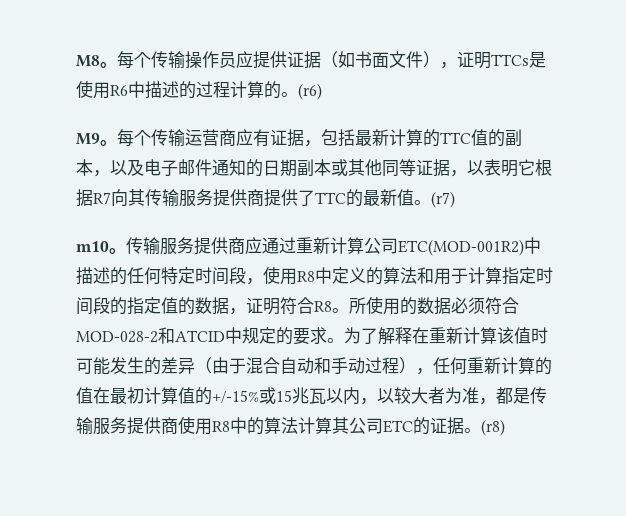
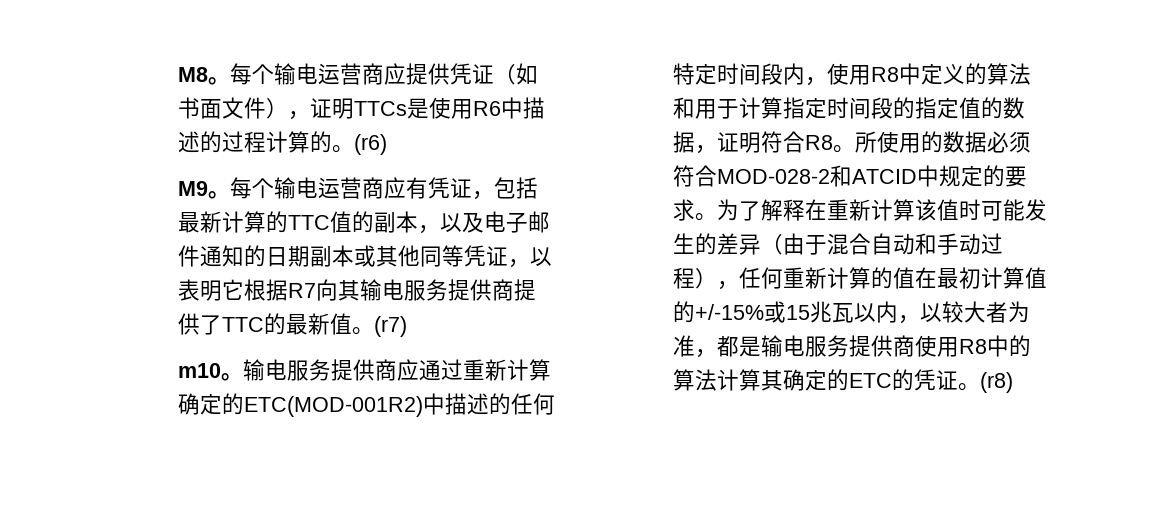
[151,51,322,69] 传输操作员应提供证据 -> [273,63,494,85] 输电运营商应提供凭证
[151,129,186,147] 传输 -> [273,177,318,199] 输电
[270,129,305,147] 证据 -> [427,177,472,199] 凭证
[416,159,451,177] 证据 -> [463,245,508,267] 凭证
[145,189,180,207] 传输 -> [359,279,404,301] 输电
[126,237,161,255] 传输 -> [242,359,287,381] 输电
[364,237,399,254] 公司 -> [177,393,244,415] 确定的
(247, 275) none -> [782,63,805,85] 内
[530,387,548,404] [76,417,94,435] 传输 -> [760,335,805,357] 输电
[349,417,465,435] 公司ETC的证据 -> [782,369,958,391] 确定的ETC的凭证

